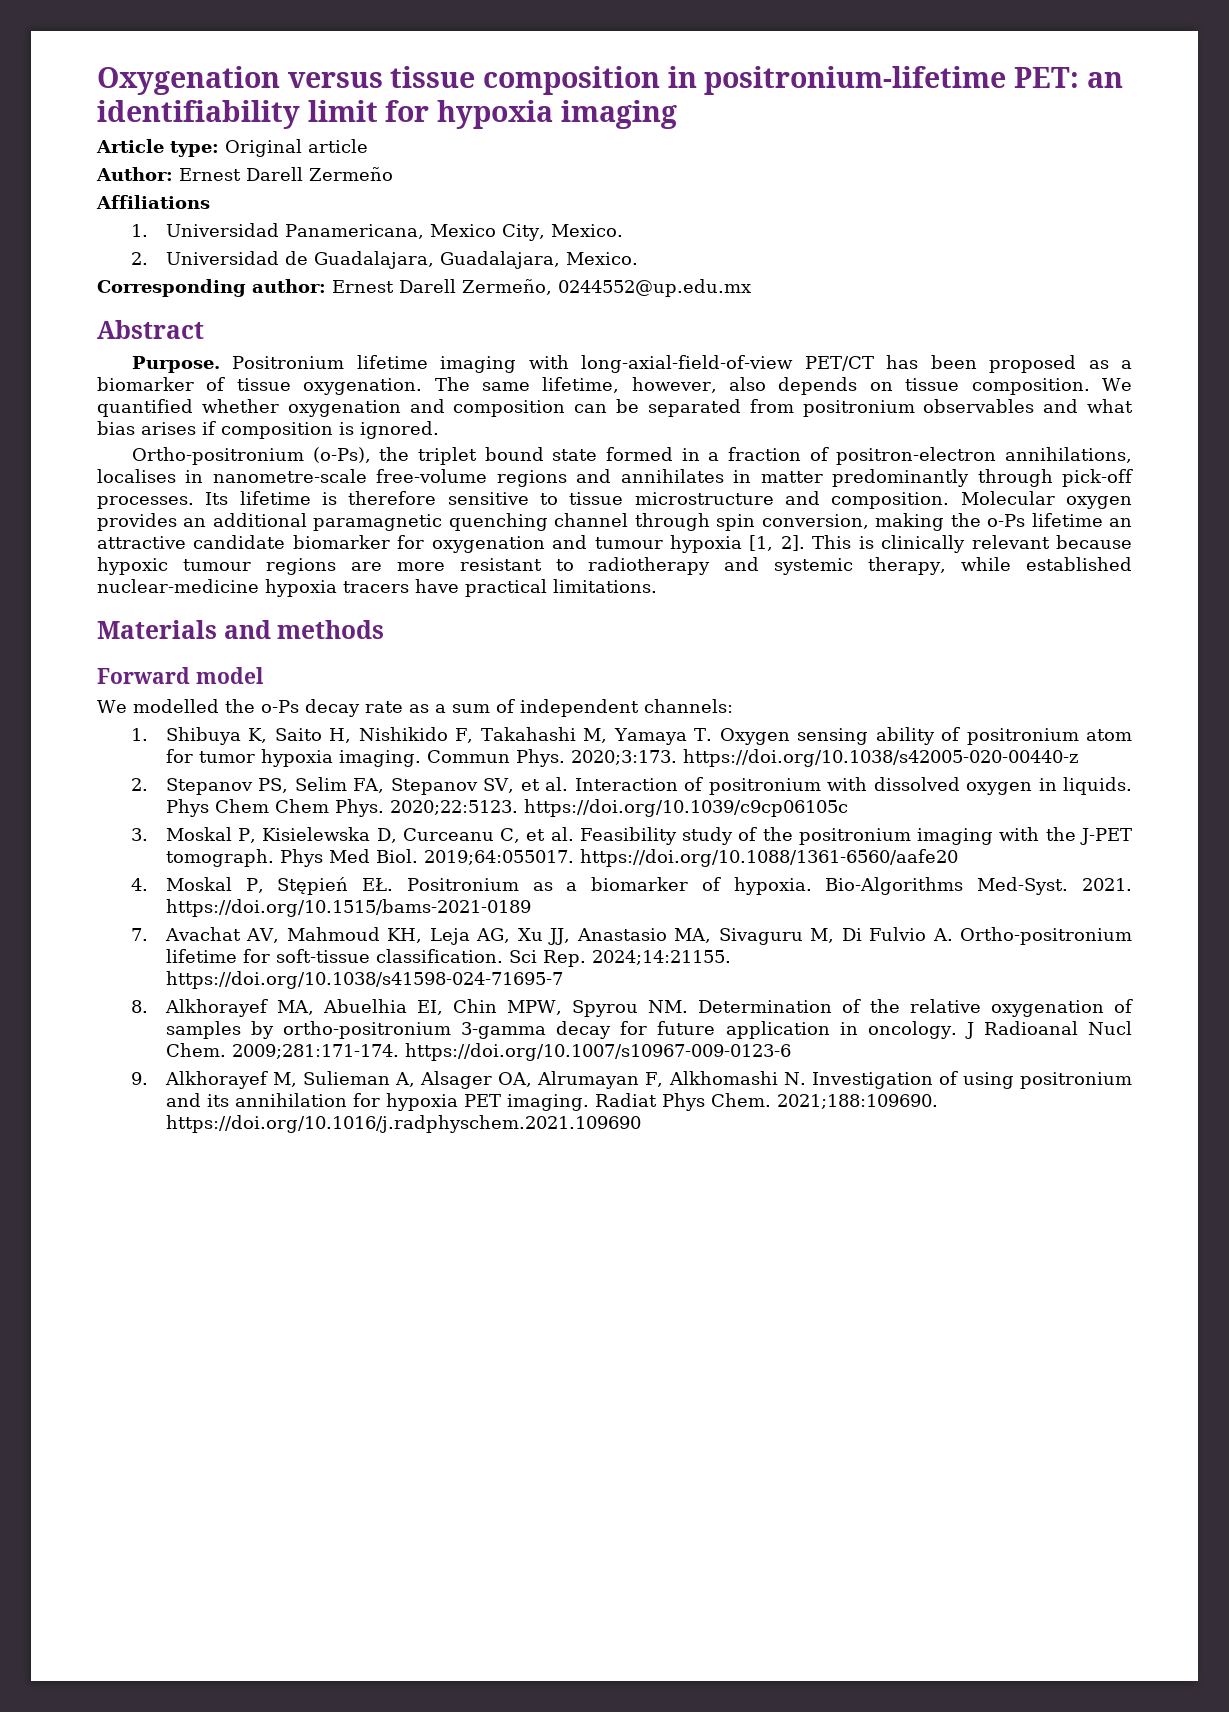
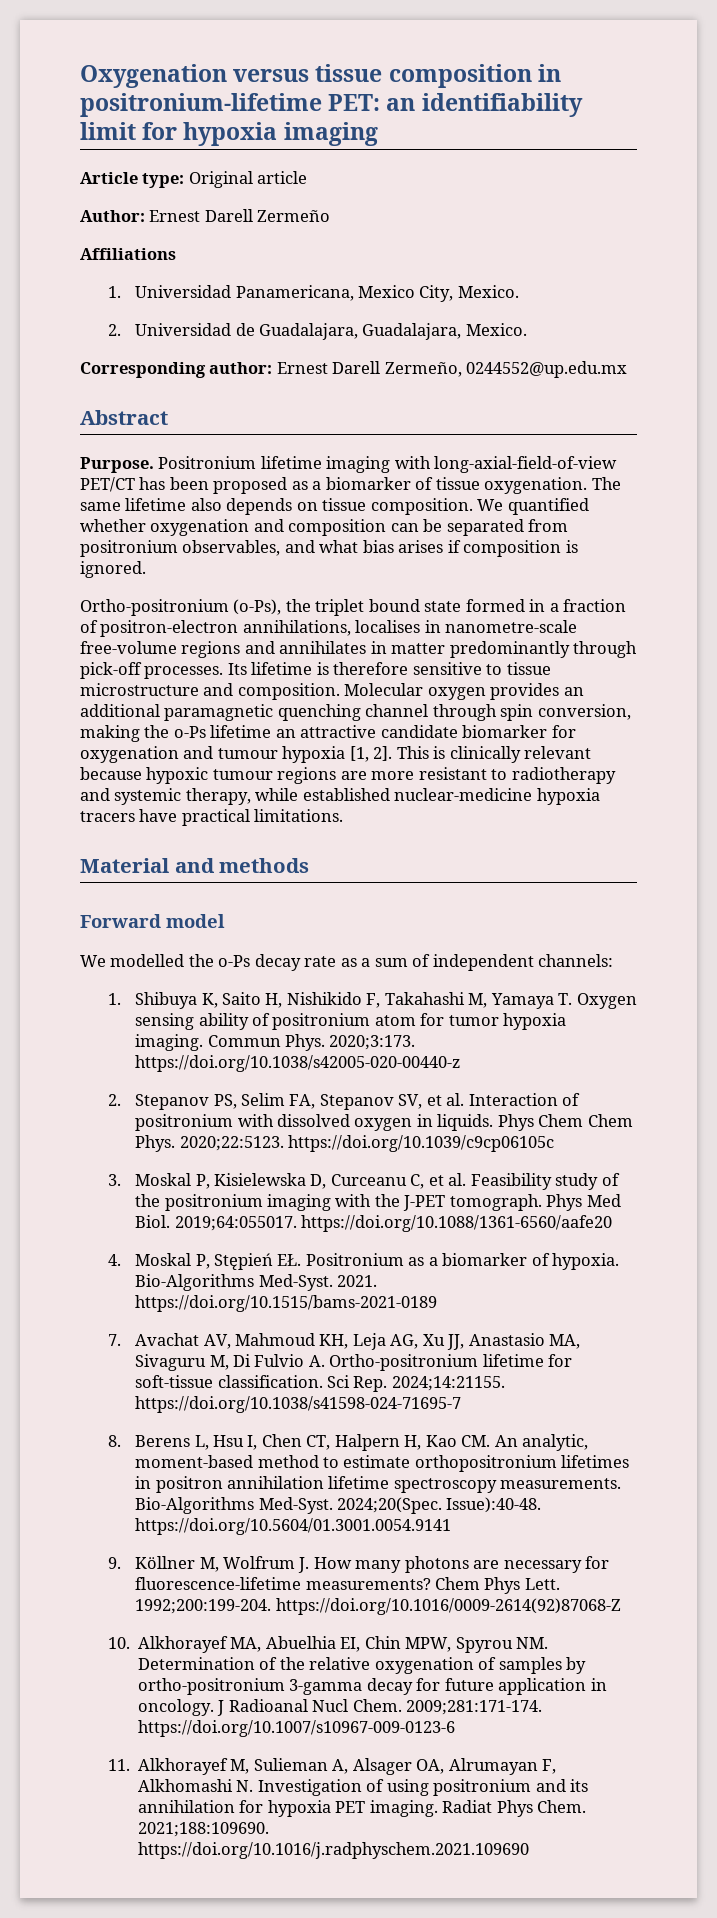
[542,377,717,393] lifetime, however, -> [125,498,187,511] lifetime
[923,399,1035,413] observables -> [182,540,281,556] observables,
[97,620,217,639] Materials -> [80,858,169,873] Material
(149, 1006) none -> [135,1434,589,1451] [135,1455,630,1472] [135,1476,622,1493] [135,1497,542,1514] [135,1518,452,1535] [107,1556,610,1573] [135,1577,560,1594] [135,1598,621,1615] [107,1637,130,1649] Berens L, Hsu I, Chen CT, Halpern H, Kao CM. An analytic, moment-based method to estimate orthopositronium lifetimes in positron annihilation lifetime spectroscopy measurements. Bio-Algorithms Med-Syst. 2024;20(Spec. Issue):40-48. https://doi.org/10.5604/01.3001.0054.9141 // 9. Köllner M, Wolfrum J. How many photons are necessary for fluorescence-lifetime measurements? Chem Phys Lett. 1992;200:199-204. https://doi.org/10.1016/0009-2614(92)87068-Z // 10.
[131,1072,149,1085] 9. -> [107,1759,130,1771] 11.

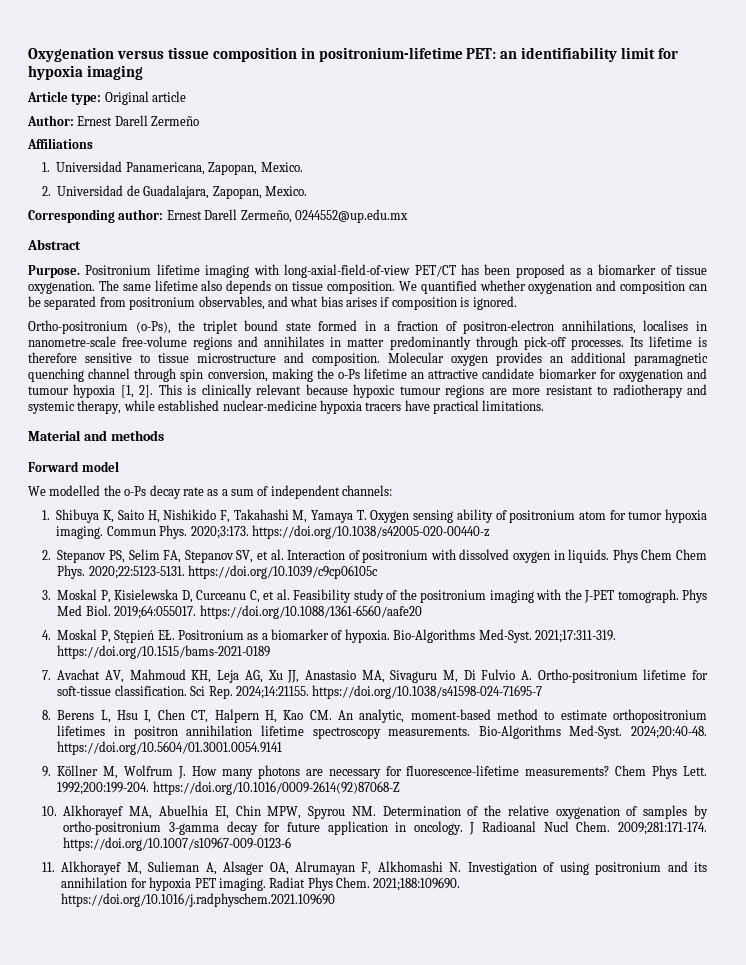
[357,285,454,302] Mexico City, -> [208,162,258,175] Zapopan,
[362,323,462,340] Guadalajara, -> [212,186,262,199] Zapopan,
[179,1136,284,1151] 2020;22:5123. -> [88,566,185,579] 2020;22:5123-5131.
[336,1275,377,1287] 2021. -> [534,630,616,643] 2021;17:311-319.
[336,1497,542,1514] 2024;20(Spec. Issue):40-48. -> [630,726,707,739] 2024;20:40-48.

